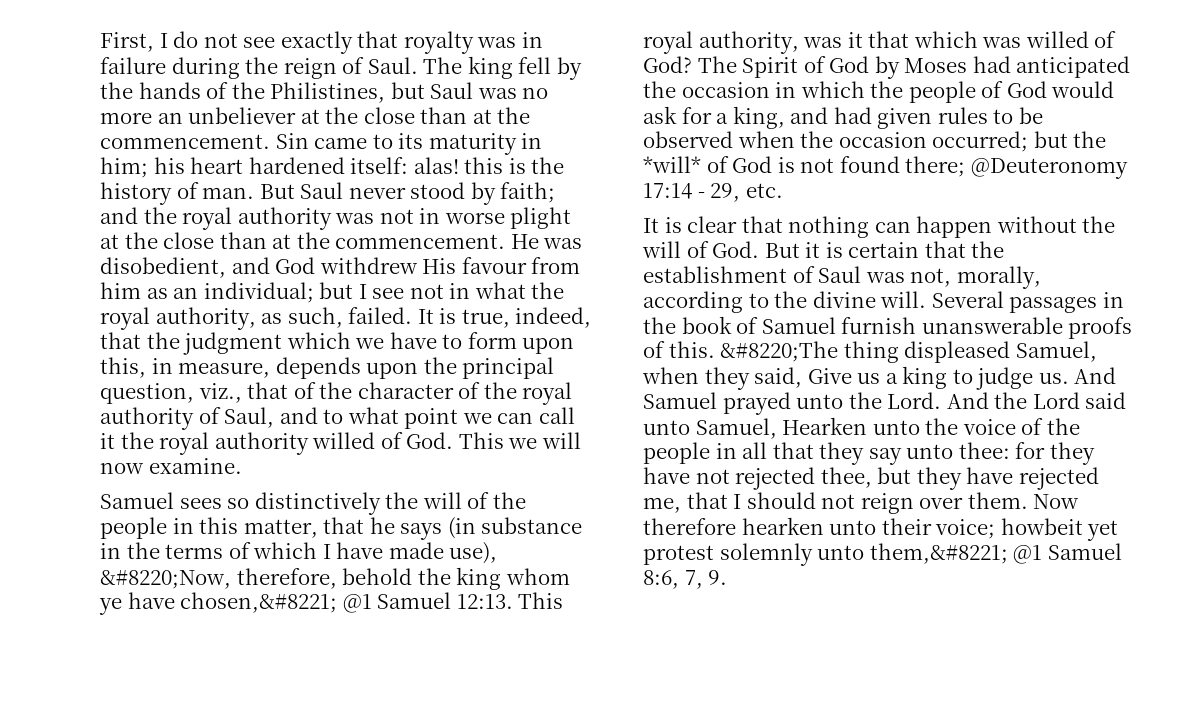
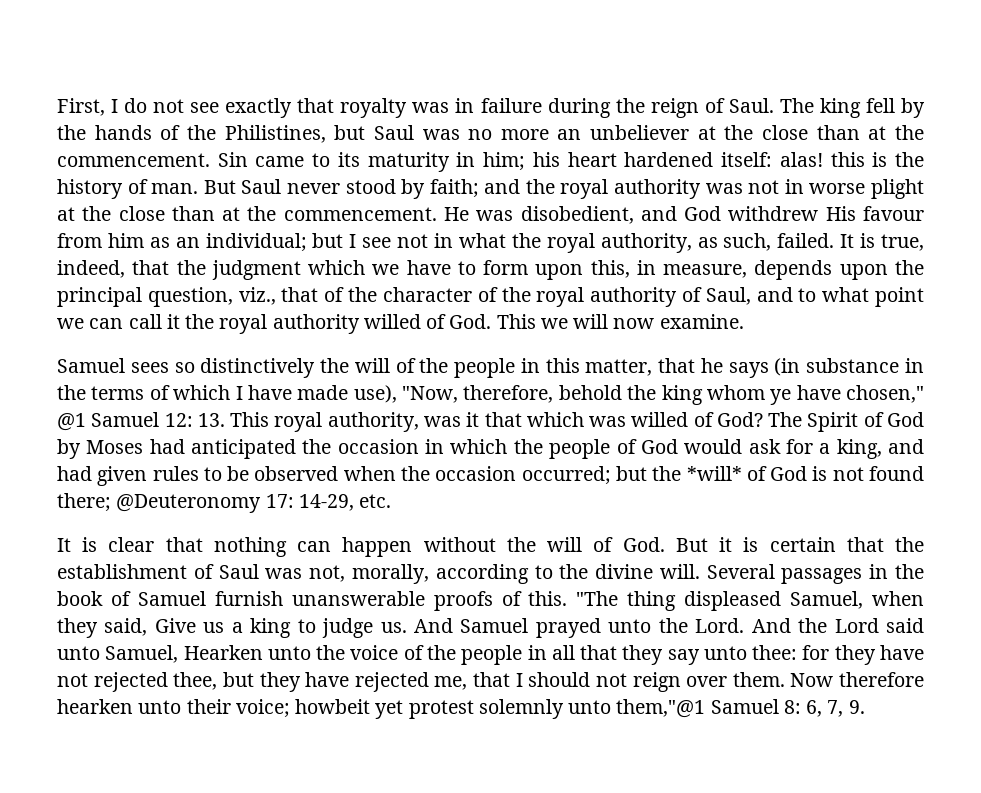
[100,570,231,589] &#8220;Now, -> [402,386,458,403] "Now,
[180,592,513,613] chosen,&#8221; @1 Samuel 12:13. -> [846,385,924,403] [57,412,225,431] chosen," @1 Samuel 12: 13.
[643,183,741,202] 17:14 - 29, -> [265,494,354,511] 17: 14-29,
[720,341,839,362] &#8220;The -> [576,591,619,606] "The
[869,543,1122,564] [643,570,679,589] them,&#8221; @1 Samuel 8:6, -> [616,699,823,718] them,"@1 Samuel 8: 6,

